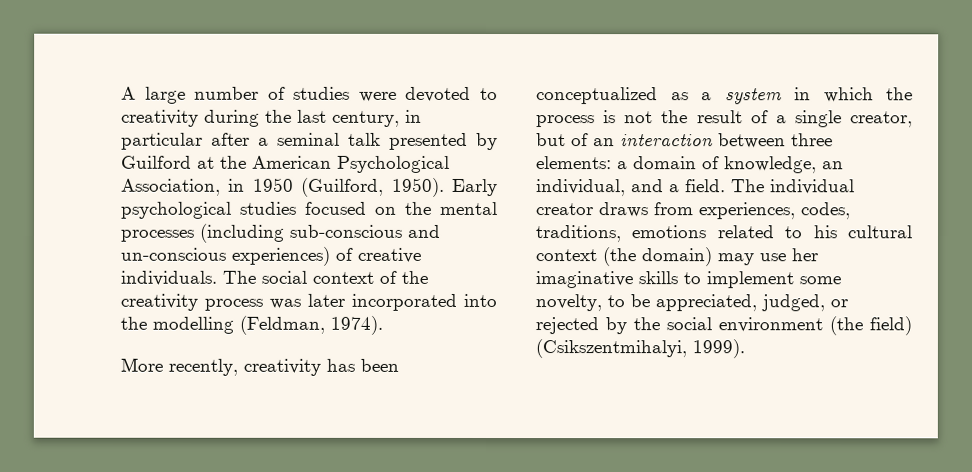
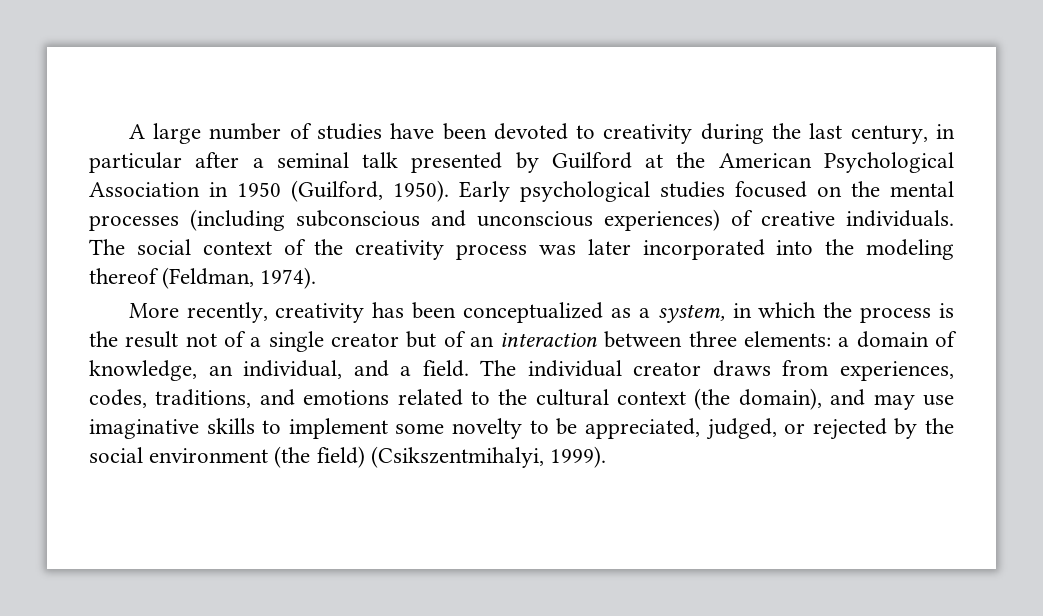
[358,91,397,102] were -> [390,123,487,140] have been
[121,178,221,196] Association, -> [89,182,200,197] Association
[289,224,441,238] [120,247,226,261] sub-conscious and un-conscious -> [296,210,593,227] subconscious and unconscious
[152,316,234,334] modelling -> [866,239,954,260] [89,268,159,284] modeling thereof
[724,88,782,105] system -> [657,304,725,323] system,
[624,111,654,124] not -> (954, 310) none
(743, 117) none -> [185,333,217,347] not
[850,111,913,128] creator, -> [330,333,399,347] creator
(622, 234) none -> [259,389,295,406] and
[812,225,838,239] his -> [498,389,528,405] the
[641,247,712,267] domain) -> [738,388,866,410] domain), and
[791,248,818,262] her -> (954, 400) none
[535,294,602,312] novelty, -> [452,418,523,439] novelty

